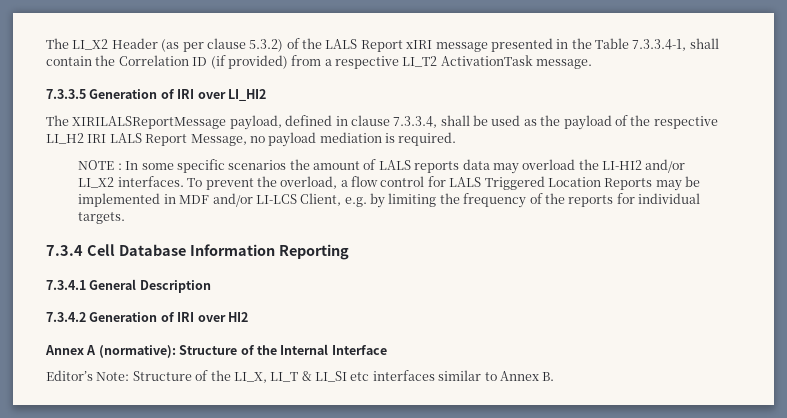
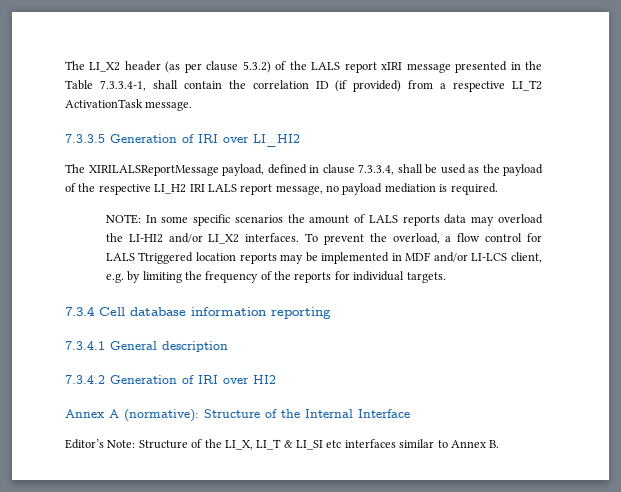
[111,38,158,49] Header -> [124,61,161,71] header
[360,40,403,52] Report -> [344,62,377,73] report
[118,55,189,66] Correlation -> [252,80,309,89] correlation
[145,134,247,146] Report Message, -> [240,184,323,195] report message,
[78,160,122,170] NOTE : -> [105,214,141,224] NOTE:
[484,176,653,190] Triggered Location Reports -> [138,252,277,264] Ttriggered location reports
[300,193,342,206] Client, -> [511,252,543,263] client,
[118,244,349,260] Database Information Reporting -> [130,307,331,319] database information reporting
[139,280,211,293] Description -> [162,341,228,352] description

